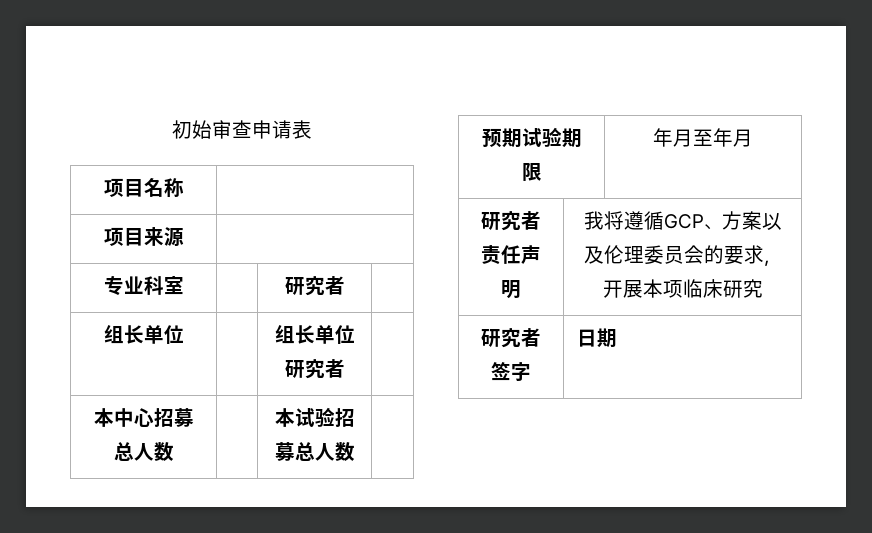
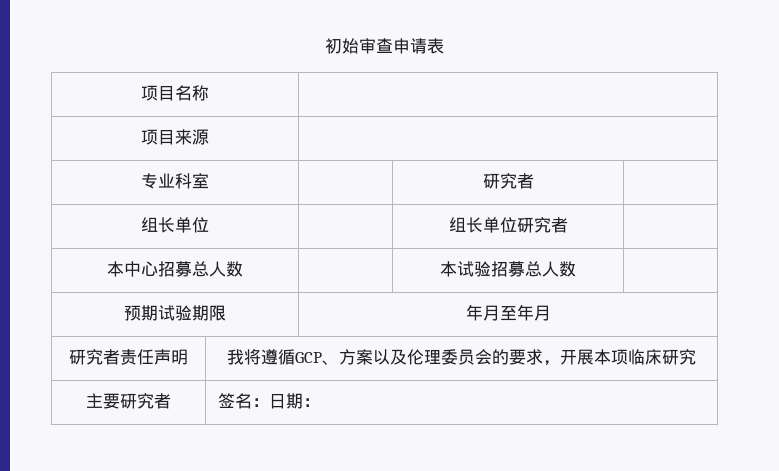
[481,328,541,348] [491,362,531,381] [576,328,617,348] 研究者签字 | 日期 -> [86,393,171,409] [217,393,320,409] 主要研究者 | 签名：日期：

